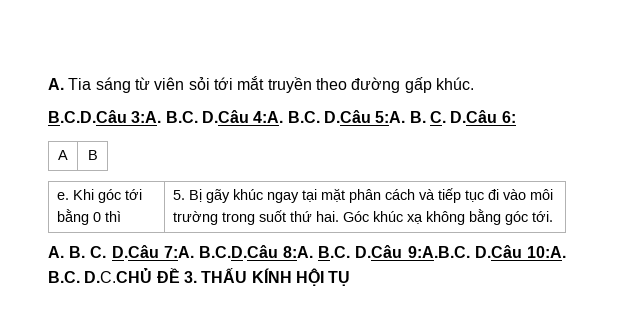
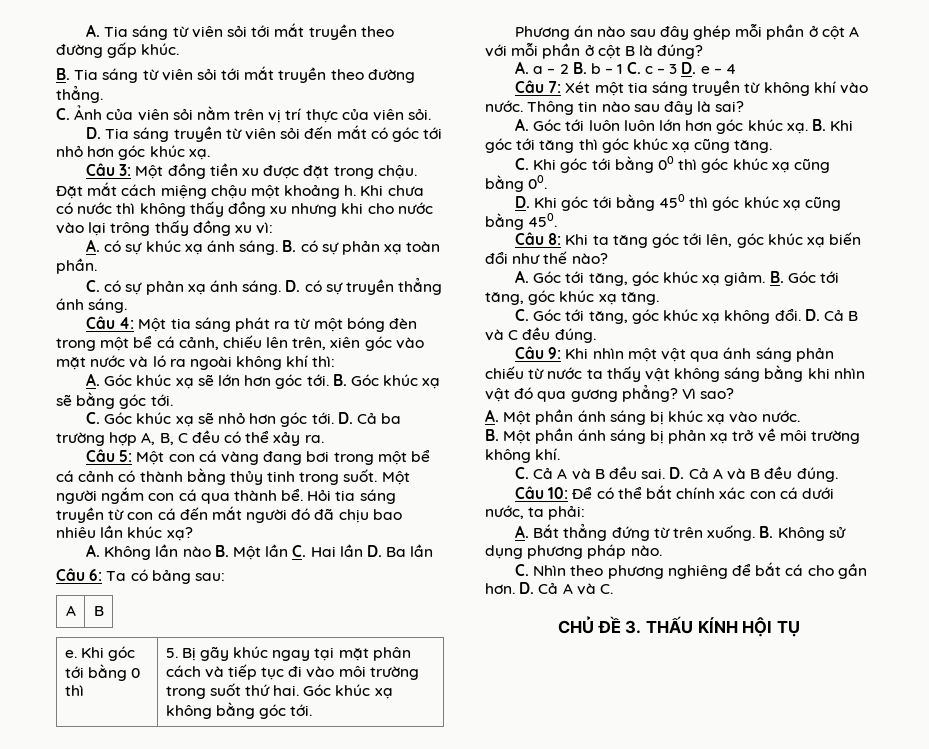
[48,110,516,123] B.C.D.Câu 3:A. B.C. D.Câu 4:A. B.C. D.Câu 5:A. B. C. D.Câu 6: -> [56,66,415,83] [56,85,103,103] [56,105,432,123] [86,125,443,142] [56,145,210,160] [86,163,417,179] [56,182,424,199] [56,201,433,217] [56,220,274,236] [86,239,441,255] [56,258,97,274] [86,277,443,295] [56,298,128,313] [86,316,417,332] [56,335,424,351] [56,355,336,370] [86,373,441,389] [56,392,173,409] [86,412,402,427] [56,430,324,446] [86,449,430,465] [56,468,410,485] [56,487,396,504] [56,506,402,523] [56,525,193,541] [86,544,434,560] [56,568,225,584] B. Tia sáng từ viên sỏi tới mắt truyền theo đường thẳng. // C. Ảnh của viên sỏi nằm trên vị trí thực của viên sỏi. // D. Tia sáng truyền từ viên sỏi đến mắt có góc tới nhỏ hơn góc khúc xạ. // Câu 3: Một đồng tiền xu được đặt trong chậu. Đặt mắt cách miệng chậu một khoảng h. Khi chưa có nước thì không thấy đồng xu nhưng khi cho nước vào lại trông thấy đồng xu vì: // A. có sự khúc xạ ánh sáng. B. có sự phản xạ toàn phần. // C. có sự phản xạ ánh sáng. D. có sự truyền thẳng ánh sáng. // Câu 4: Một tia sáng phát ra từ một bóng đèn trong một bể cá cảnh, chiếu lên trên, xiên góc vào mặt nước và ló ra ngoài không khí thì: // A. Góc khúc xạ sẽ lớn hơn góc tới. B. Góc khúc xạ sẽ bằng góc tới. // C. Góc khúc xạ sẽ nhỏ hơn góc tới. D. Cả ba trường hợp A, B, C đều có thể xảy ra. // Câu 5: Một con cá vàng đang bơi trong một bể cá cảnh có thành bằng thủy tinh trong suốt. Một người ngắm con cá qua thành bể. Hỏi tia sáng truyền từ con cá đến mắt người đó đã chịu bao nhiêu lần khúc xạ? // A. Không lần nào B. Một lần C. Hai lần D. Ba lần // Câu 6: Ta có bảng sau:
[48,245,566,258] [48,268,153,283] A. B. C. D.Câu 7:A. B.C.D.Câu 8:A. B.C. D.Câu 9:A.B.C. D.Câu 10:A. B.C. D.C.CHỦ -> [515,23,859,40] [485,42,704,59] [515,61,736,74] [515,80,868,96] [485,100,745,115] [515,118,854,134] [485,138,773,153] [515,156,830,173] [485,175,548,192] [515,194,841,211] [485,213,558,230] [515,232,862,248] [485,251,608,264] [515,270,839,286] [485,290,659,305] [515,308,859,324] [485,327,596,343] [515,346,834,362] [485,365,865,382] [485,384,735,402] [485,409,800,425] [485,428,861,444] [485,448,561,463] [515,466,838,482] [515,485,834,499] [485,505,586,520] [515,523,846,541] [485,544,662,559] [515,562,867,579] [485,582,613,595] [558,616,595,634] Phương án nào sau đây ghép mỗi phần ở cột A với mỗi phần ở cột B là đúng? // A. a – 2 B. b – 1 C. c – 3 D. e – 4 // Câu 7: Xét một tia sáng truyền từ không khí vào nước. Thông tin nào sau đây là sai? // A. Góc tới luôn luôn lớn hơn góc khúc xạ. B. Khi góc tới tăng thì góc khúc xạ cũng tăng. // C. Khi góc tới bằng 00 thì góc khúc xạ cũng bằng 00. // D. Khi góc tới bằng 450 thì góc khúc xạ cũng bằng 450. // Câu 8: Khi ta tăng góc tới lên, góc khúc xạ biến đổi như thế nào? // A. Góc tới tăng, góc khúc xạ giảm. B. Góc tới tăng, góc khúc xạ tăng. // C. Góc tới tăng, góc khúc xạ không đổi. D. Cả B và C đều đúng. // Câu 9: Khi nhìn một vật qua ánh sáng phản chiếu từ nước ta thấy vật không sáng bằng khi nhìn vật đó qua gương phẳng? Vì sao? // A. Một phần ánh sáng bị khúc xạ vào nước. // B. Một phần ánh sáng bị phản xạ trở về môi trường không khí. // C. Cả A và B đều sai. D. Cả A và B đều đúng. // Câu 10: Để có thể bắt chính xác con cá dưới nước, ta phải: // A. Bắt thẳng đứng từ trên xuống. B. Không sử dụng phương pháp nào. // C. Nhìn theo phương nghiêng để bắt cá cho gần hơn. D. Cả A và C. // CHỦ

